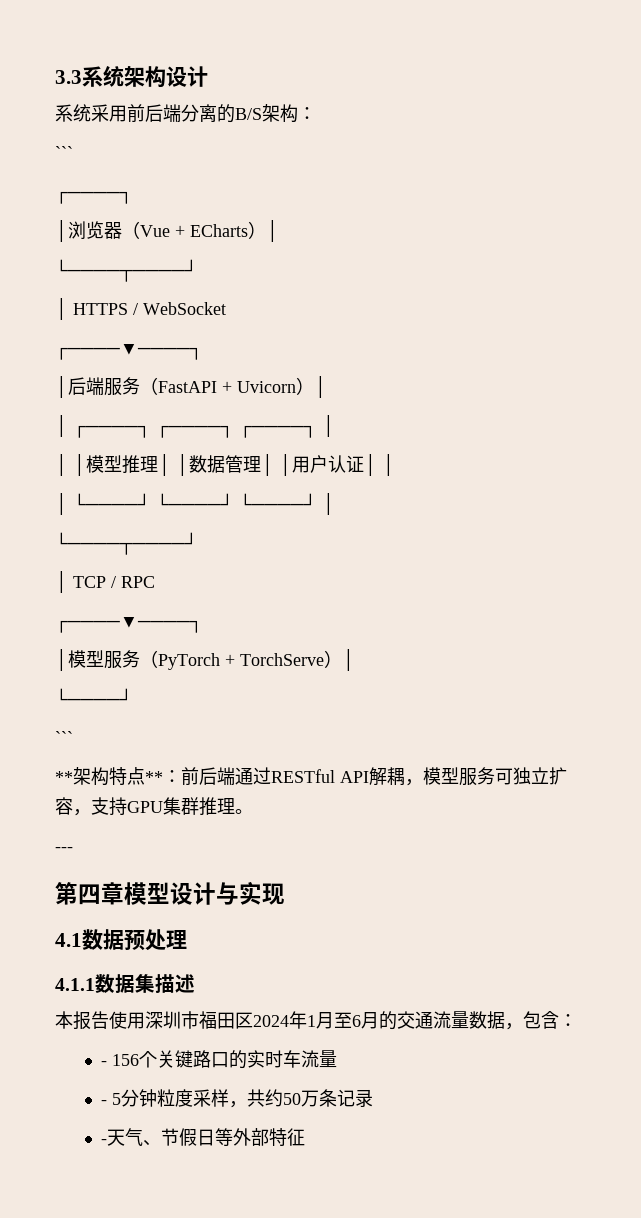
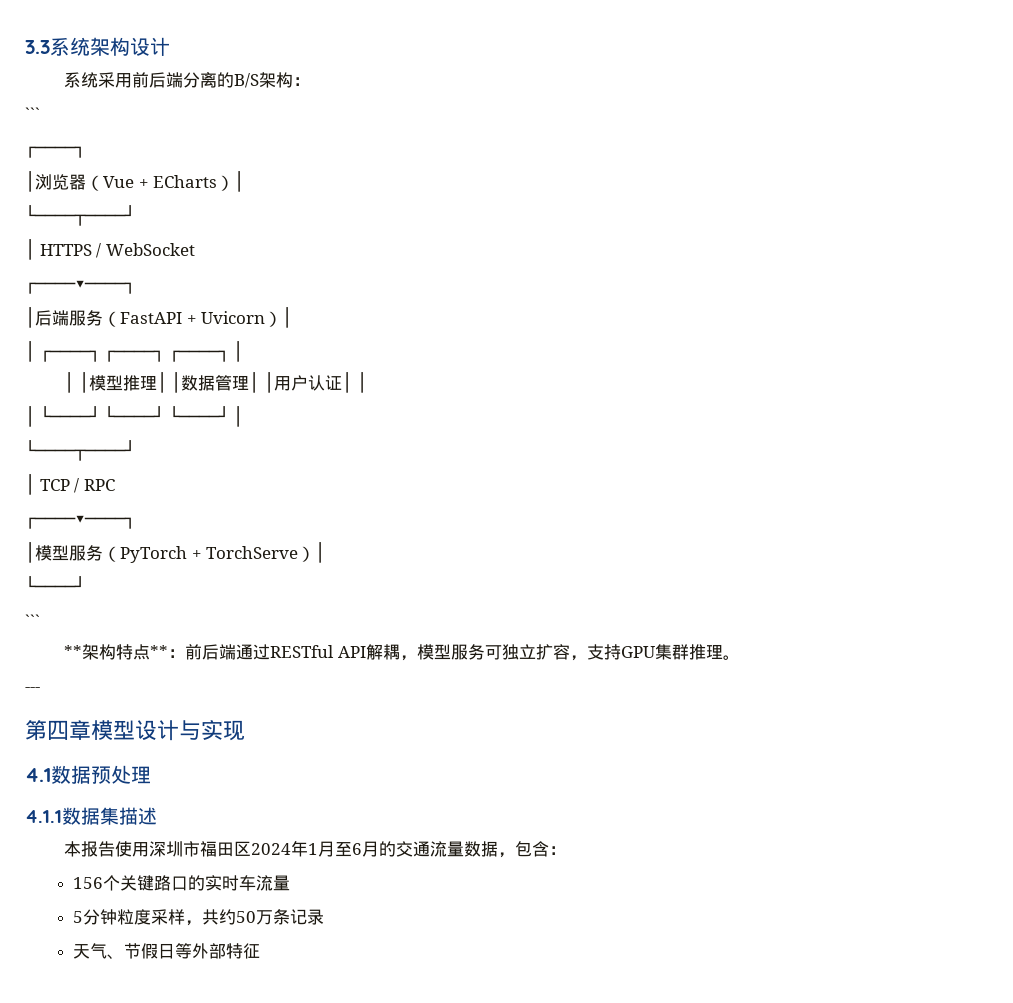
[100,1061,107,1066] - -> (567, 850) none
[100,1100,107,1105] - -> (291, 883) none
[100,1139,107,1144] - -> (325, 917) none

